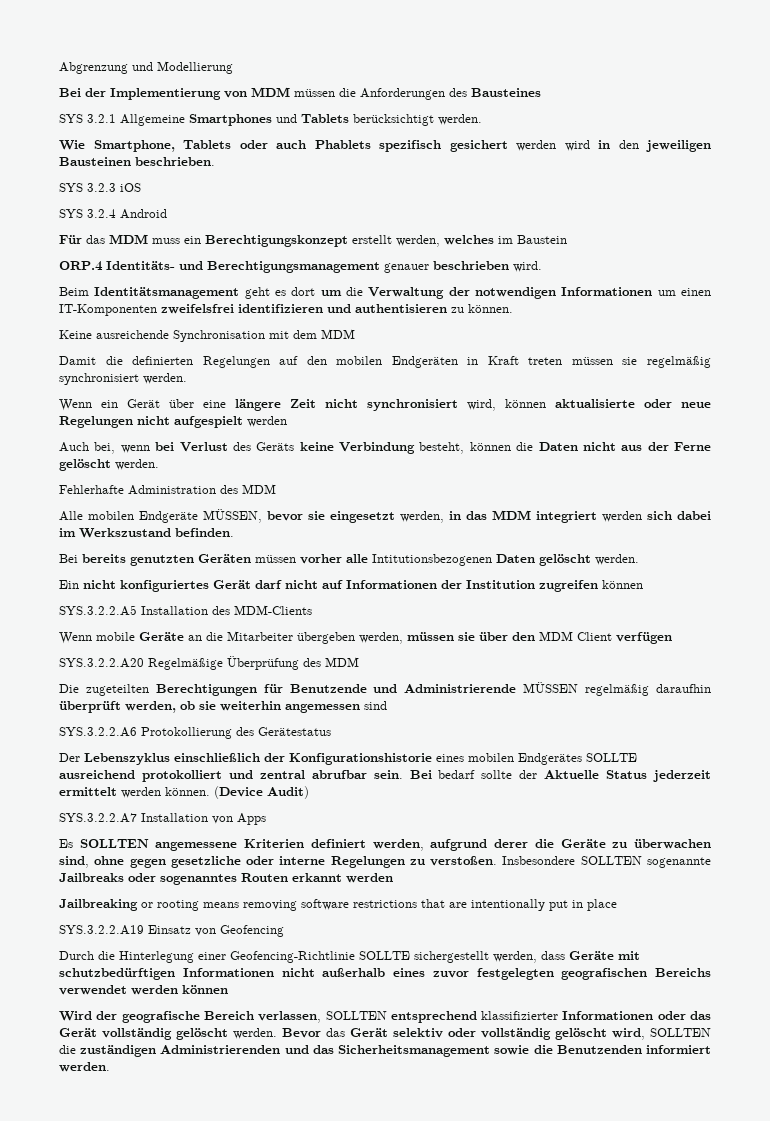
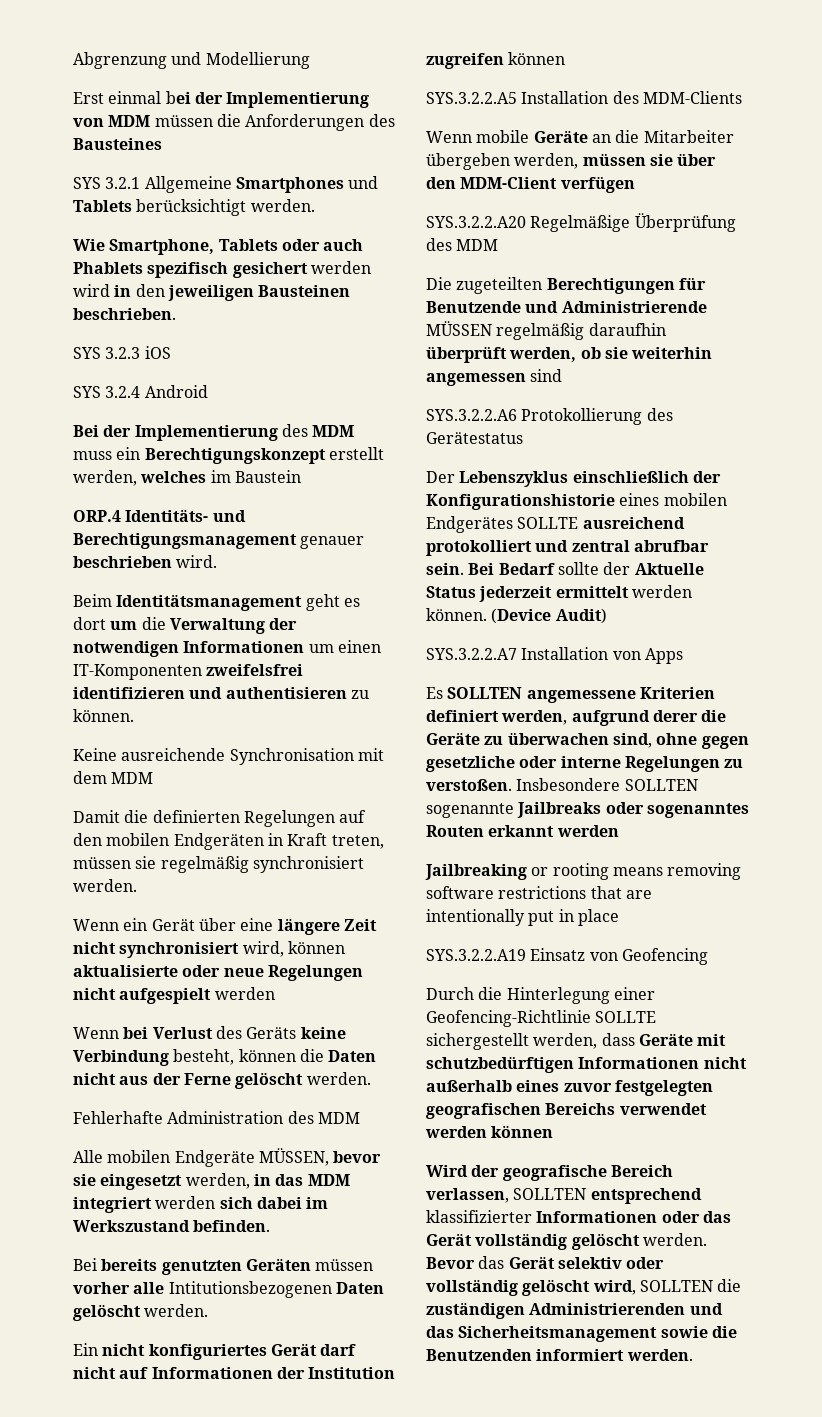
[59,88,81,97] Bei -> [73,91,191,104] Erst einmal bei
[59,235,105,244] Für das -> [73,424,308,441] Bei der Implementierung des
[528,357,563,365] treten -> [331,835,384,849] treten,
[59,442,150,454] Auch bei, wenn -> [73,1027,119,1039] Wenn
[539,631,612,641] MDM Client -> [460,177,558,189] MDM-Client
[438,770,476,779] bedarf -> [498,563,555,575] Bedarf

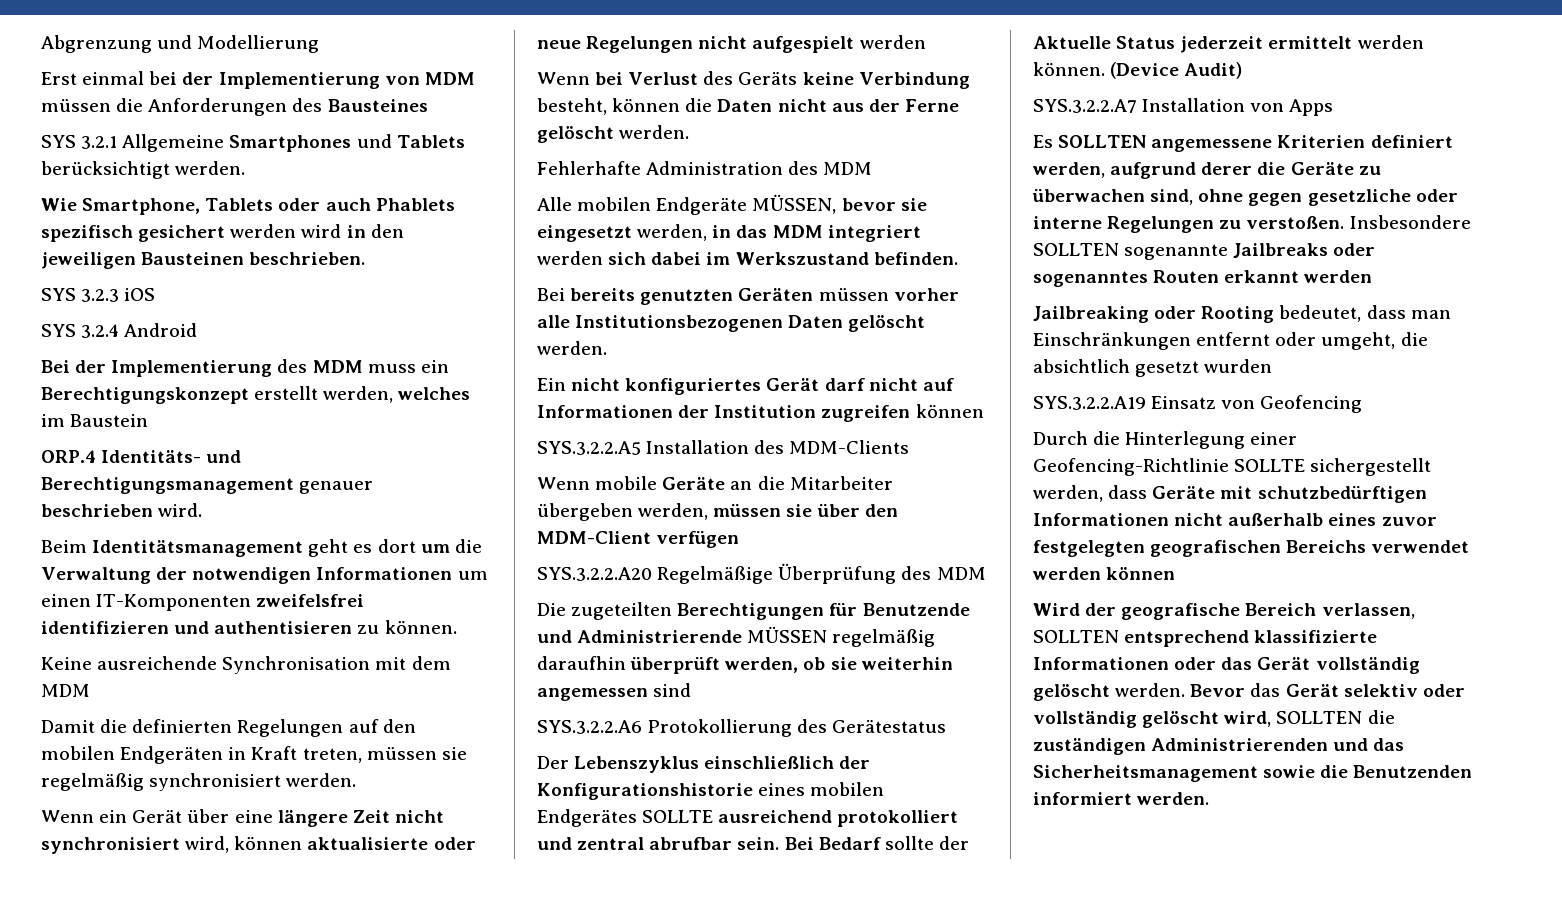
[168,1281,332,1298] Intitutionsbezogenen -> [575,315,784,332] Institutionsbezogenen
[531,863,742,880] [426,886,652,899] [426,909,619,926] or rooting means removing software restrictions that are intentionally put in place -> [1154,305,1451,323] [1033,332,1428,350] [1033,359,1273,377] oder Rooting bedeutet, dass man Einschränkungen entfernt oder umgeht, die absichtlich gesetzt wurden
[426,1210,532,1223] klassifizierter -> [1254,630,1378,643] klassifizierte

